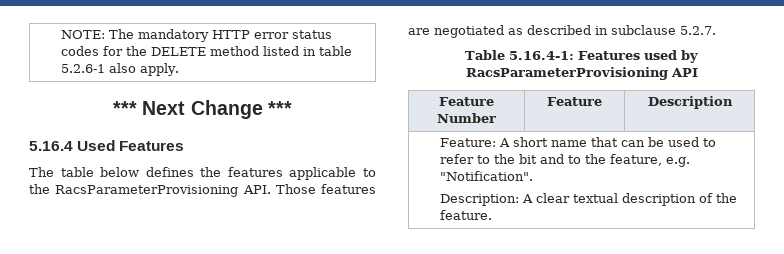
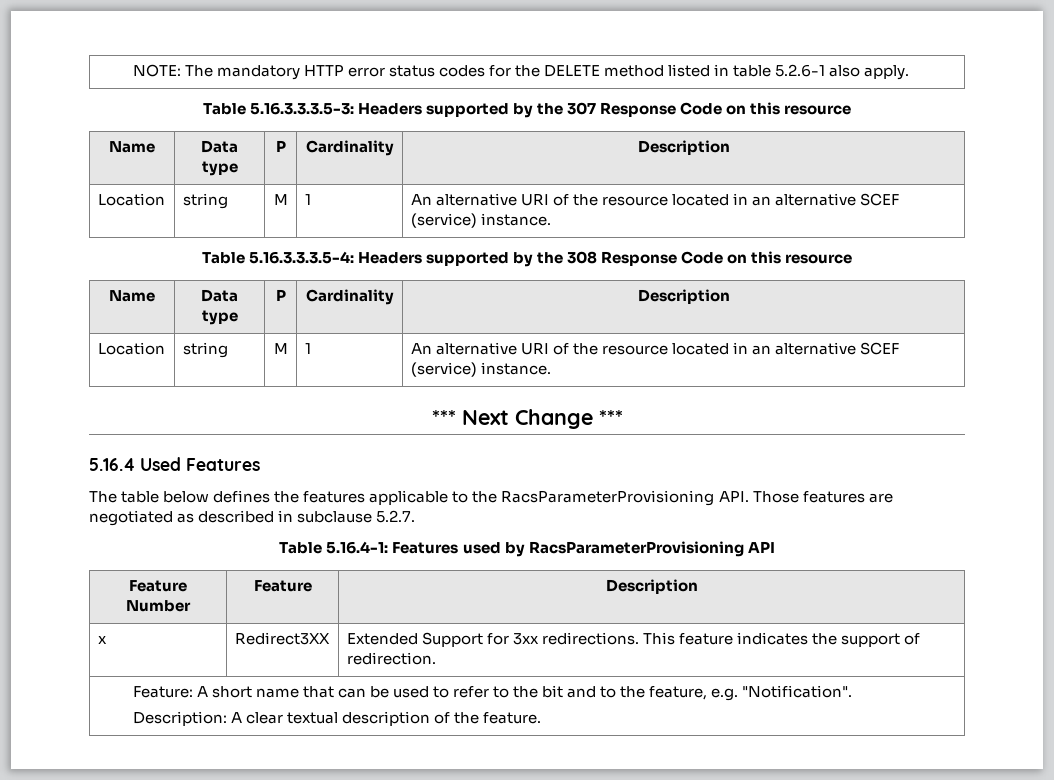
(180, 69) none -> [202,102,852,118] [109,141,155,153] [201,140,238,153] [201,161,238,176] [275,140,286,152] [305,140,394,156] [637,140,730,155] [97,193,165,206] [182,193,228,209] [273,194,288,205] [304,194,311,205] [410,193,900,206] [410,213,551,228] [201,251,853,267] [109,290,155,302] [201,289,238,302] [201,310,238,325] [275,289,286,301] [305,289,394,305] [637,289,730,304] [97,342,165,355] [182,342,228,358] [273,343,288,354] [304,343,311,354] [410,342,900,355] [410,362,551,377] // Table 5.16.3.3.3.5-3: Headers supported by the 307 Response Code on this resource // Name | Data type | P | Cardinality | Description // Location | string | M | 1 | An alternative URI of the resource located in an alternative SCEF (service) instance. // Table 5.16.3.3.3.5-4: Headers supported by the 308 Response Code on this resource // Name | Data type | P | Cardinality | Description // Location | string | M | 1 | An alternative URI of the resource located in an alternative SCEF (service) instance.
(733, 102) none -> [97,636,107,644] [234,632,330,645] [346,632,921,647] [346,652,436,665] // x | Redirect3XX | Extended Support for 3xx redirections. This feature indicates the support of redirection.

